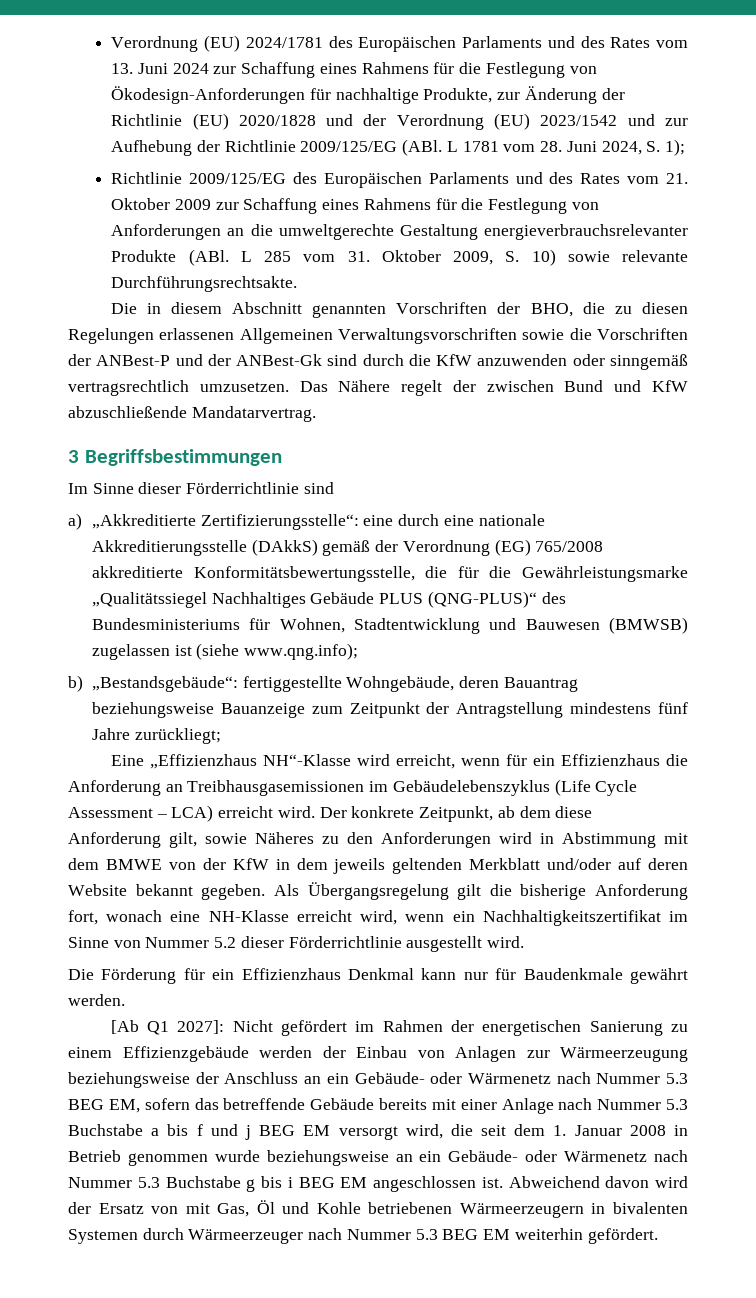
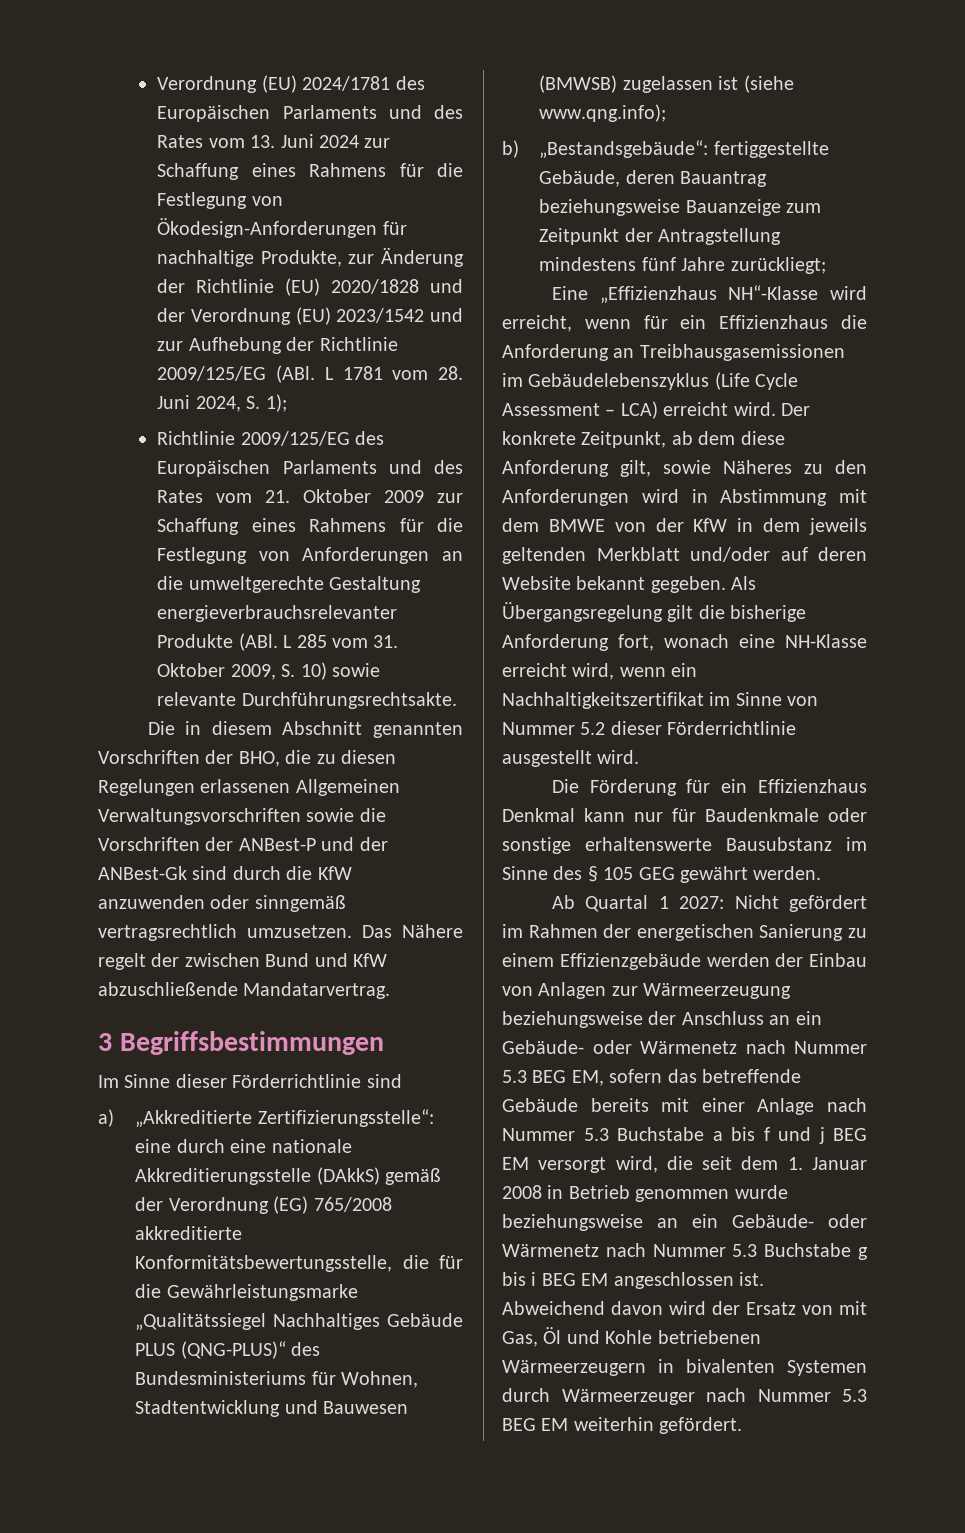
[346,676,455,692] Wohngebäude, -> [539,170,621,187] Gebäude,
[629,968,688,984] [68,994,125,1006] [110,1020,225,1035] gewährt werden. // [Ab Q1 2027]: -> [828,808,867,822] [502,837,867,854] [502,866,822,883] [551,895,725,912] oder sonstige erhaltenswerte Bausubstanz im Sinne des § 105 GEG gewährt werden. // Ab Quartal 1 2027:

